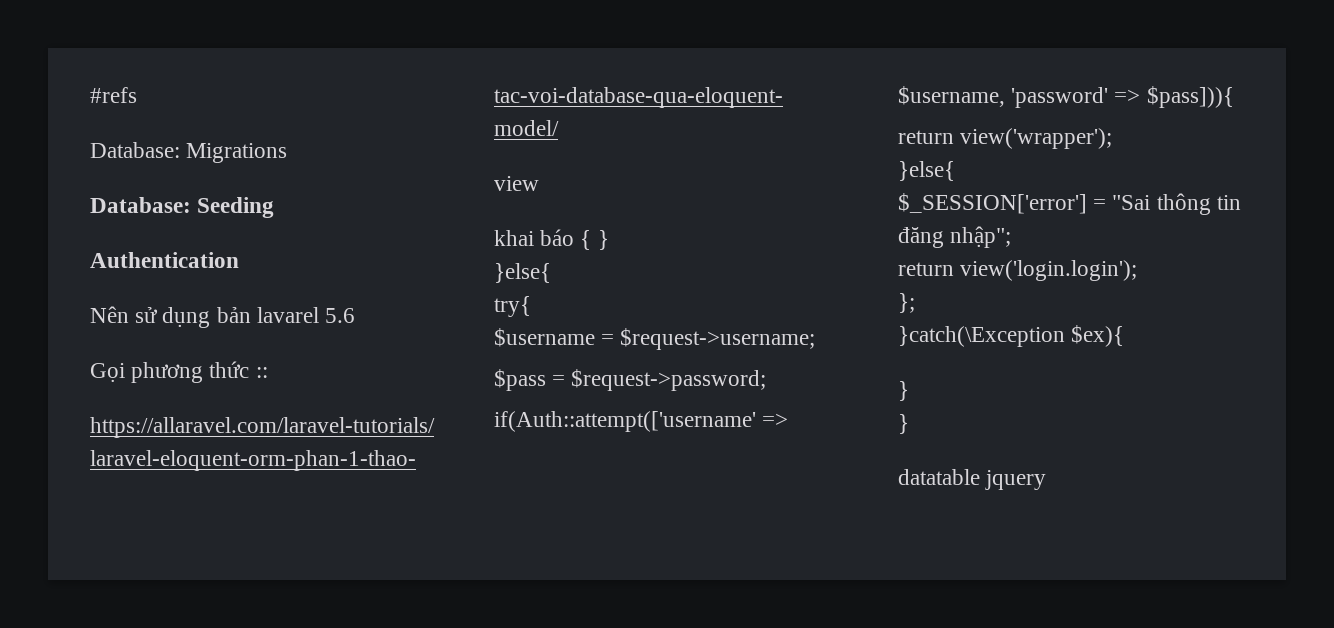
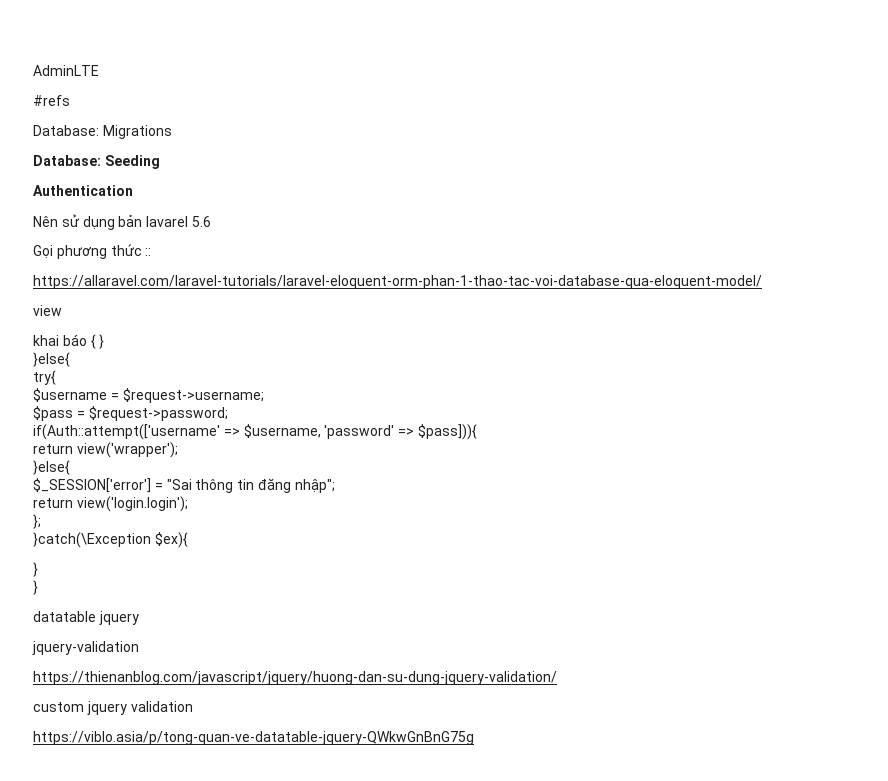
(90, 95) none -> [33,65,99,76] AdminLTE //
(1047, 480) none -> [32,641,139,655] [33,671,557,685] [33,701,193,715] [33,731,474,745] // jquery-validation // https://thienanblog.com/javascript/jquery/huong-dan-su-dung-jquery-validation/ // custom jquery validation // https://viblo.asia/p/tong-quan-ve-datatable-jquery-QWkwGnBnG75g

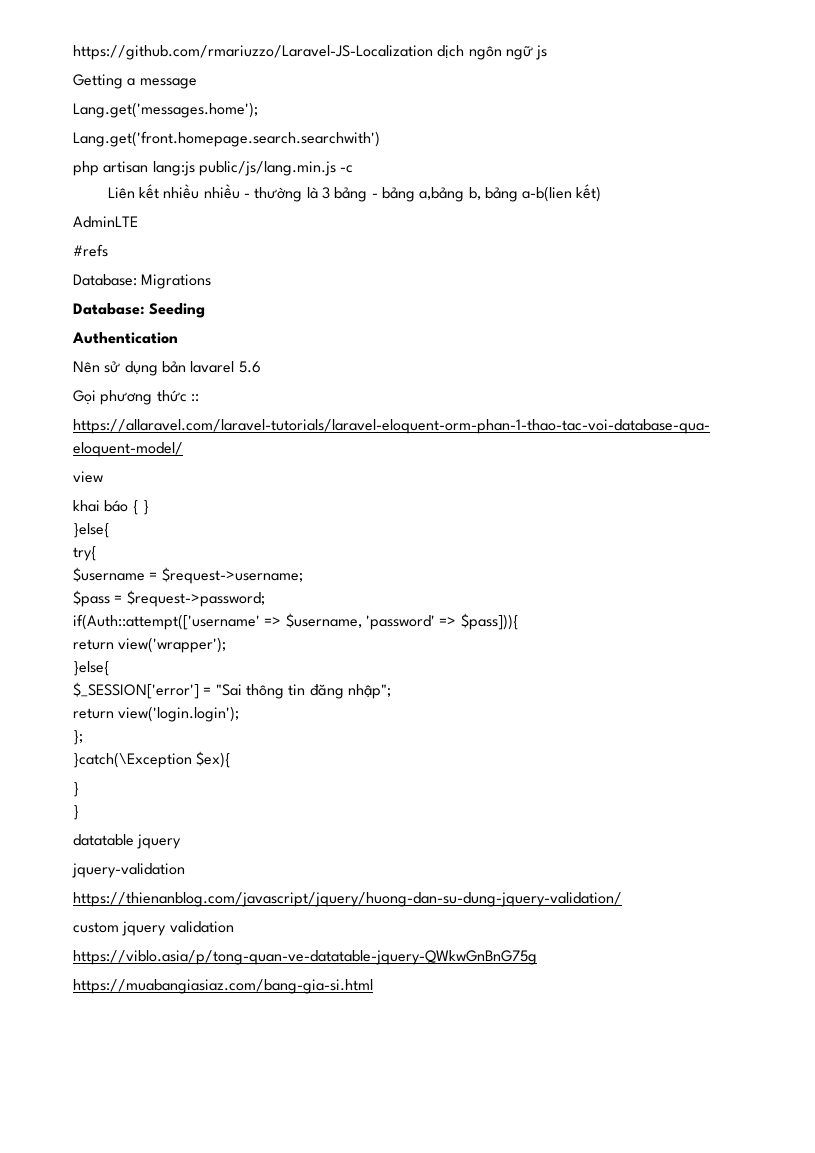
(33, 70) none -> [73,45,548,60] [73,74,197,89] [73,102,258,118] [73,131,380,147] [73,161,354,176] [107,184,602,202] https://github.com/rmariuzzo/Laravel-JS-Localization dịch ngôn ngữ js // Getting a message // Lang.get('messages.home'); // Lang.get('front.homepage.search.searchwith') // php artisan lang:js public/js/lang.min.js -c // Liên kết nhiều nhiều - thường là 3 bảng - bảng a,bảng b, bảng a-b(lien kết) //
(474, 738) none -> [73,979,373,994] // https://muabangiasiaz.com/bang-gia-si.html

